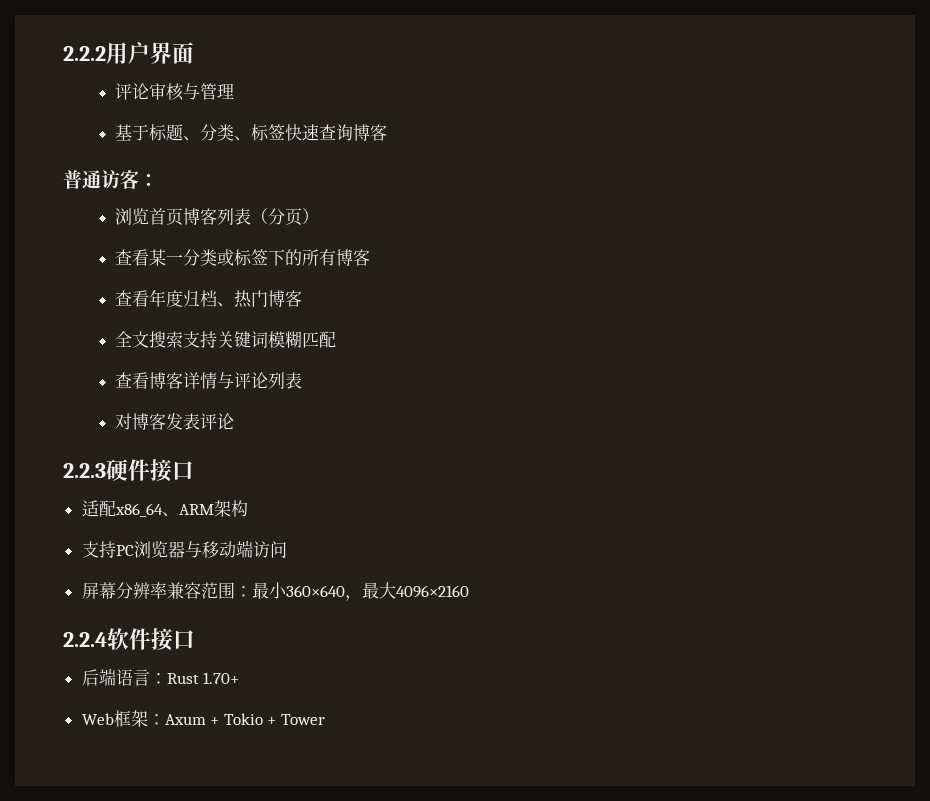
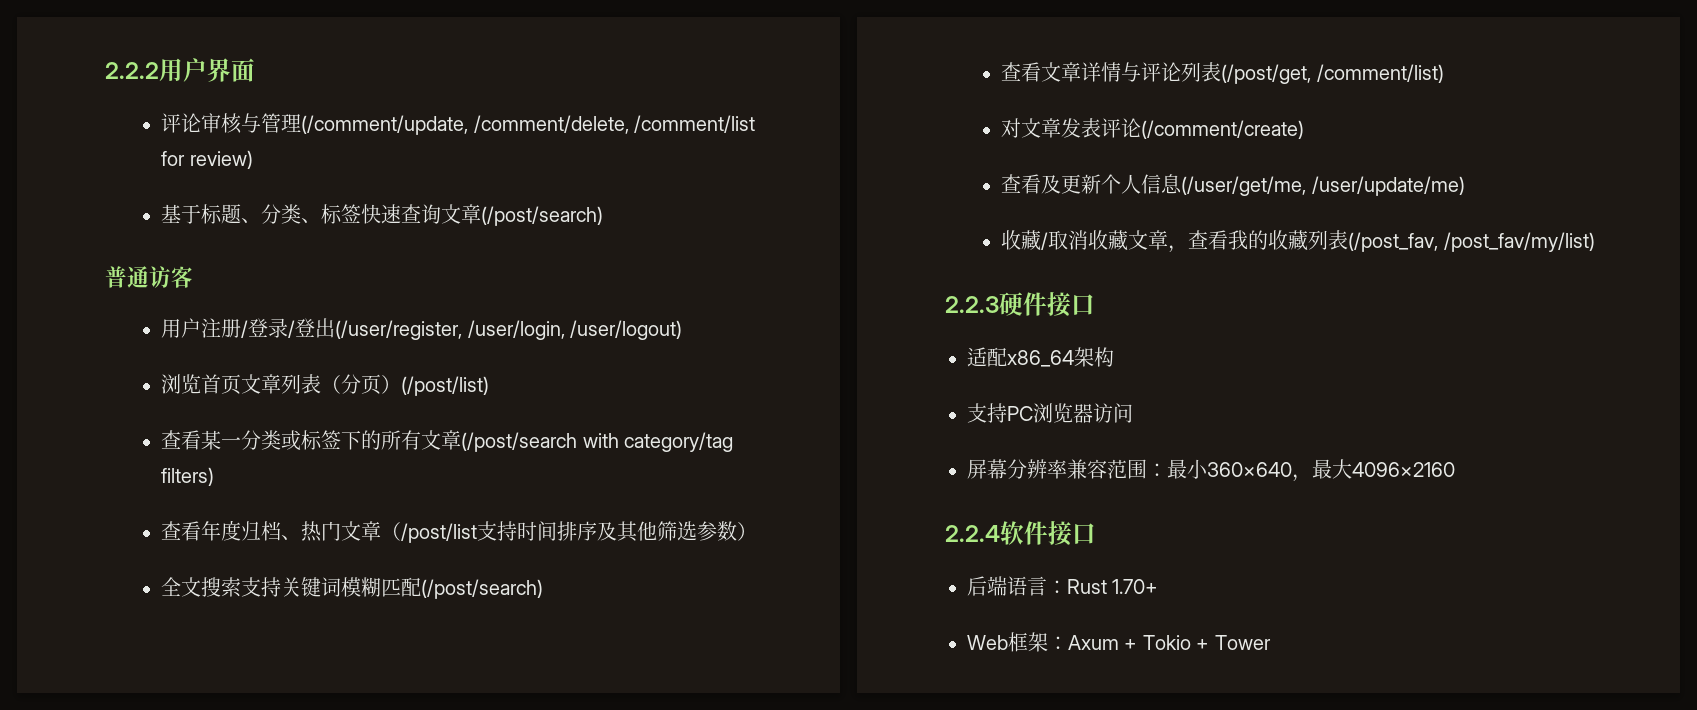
(235, 91) none -> [301,115,756,135] [161,150,253,169] (/comment/update, /comment/delete, /comment/list for review)
[353,124,388,141] 博客 -> [441,204,604,226] 文章(/post/search)
[139,174,158,187] ： -> [161,318,683,340] // 用户注册/登录/登出(/user/register, /user/login, /user/logout)
[183,208,218,225] 博客 -> [241,374,282,394] 文章
(320, 216) none -> [401,376,490,396] (/post/list)
[336,249,371,266] 博客 -> [421,430,734,452] [161,467,215,486] 文章(/post/search with category/tag filters)
[268,290,303,307] 博客 -> [341,521,758,543] 文章（/post/list支持时间排序及其他筛选参数）
[115,372,184,389] // 查看博客 -> [421,579,544,599] [1001,62,1082,82] (/post/search) // 查看文章
(303, 380) none -> [1221,64,1444,84] (/post/get, /comment/list)
[132,413,167,430] 博客 -> [1021,118,1062,138] 文章
(235, 421) none -> [1141,120,1305,139] [1001,174,1465,196] [1001,230,1595,253] (/comment/create) // 查看及更新个人信息(/user/get/me, /user/update/me) // 收藏/取消收藏文章，查看我的收藏列表(/post_fav, /post_fav/my/list)
[161,504,214,517] 、ARM -> (1074, 358) none
[184,540,253,558] 与移动端 -> (1093, 413) none

